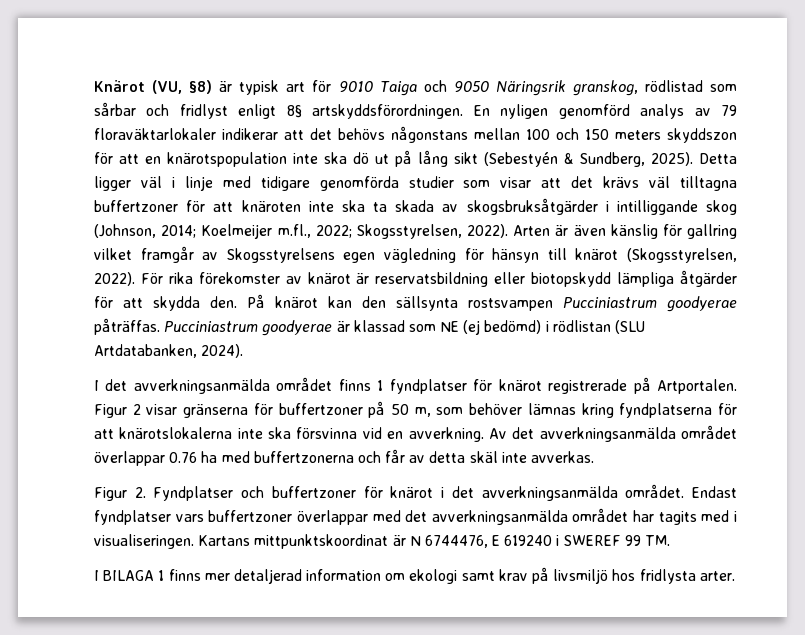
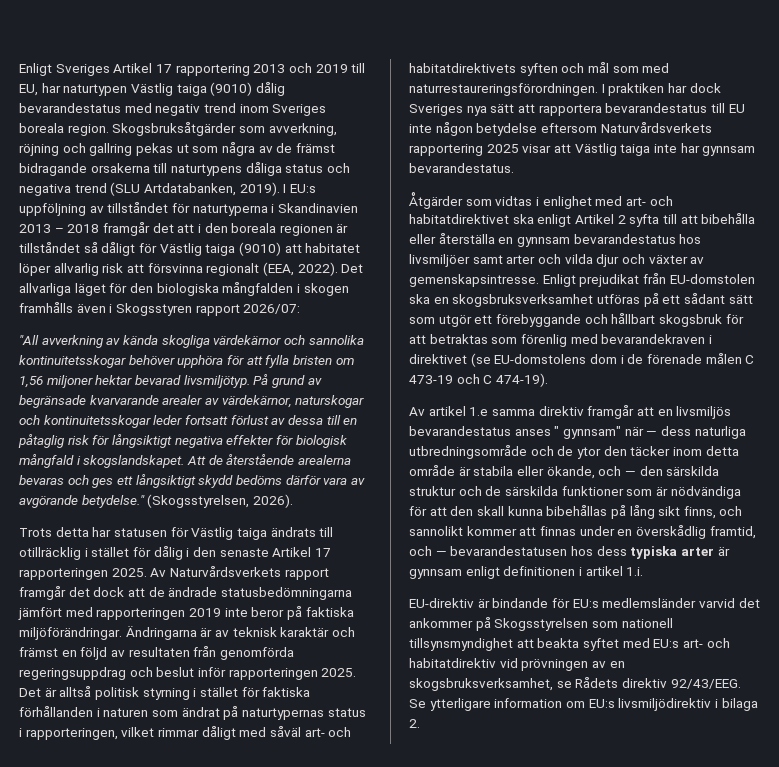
[94,80,737,96] [94,102,737,119] [94,126,737,143] [94,150,737,167] [94,176,738,191] [94,198,737,215] [94,224,737,239] [94,246,738,263] [94,270,737,287] [94,294,737,312] [94,318,646,336] [94,344,244,358] [94,377,737,394] [94,401,737,418] [94,425,737,442] [94,449,595,466] [94,484,738,501] [94,508,737,525] [94,534,671,549] [94,567,735,584] Knärot (VU, §8) är typisk art för 9010 Taiga och 9050 Näringsrik granskog, rödlistad som sårbar och fridlyst enligt 8§ artskyddsförordningen. En nyligen genomförd analys av 79 floraväktarlokaler indikerar att det behövs någonstans mellan 100 och 150 meters skyddszon för att en knärotspopulation inte ska dö ut på lång sikt (Sebestyén & Sundberg, 2025). Detta ligger väl i linje med tidigare genomförda studier som visar att det krävs väl tilltagna buffertzoner för att knäroten inte ska ta skada av skogsbruksåtgärder i intilliggande skog (Johnson, 2014; Koelmeijer m.fl., 2022; Skogsstyrelsen, 2022). Arten är även känslig för gallring vilket framgår av Skogsstyrelsens egen vägledning för hänsyn till knärot (Skogsstyrelsen, 2022). För rika förekomster av knärot är reservatsbildning eller biotopskydd lämpliga åtgärder för att skydda den. På knärot kan den sällsynta rostsvampen Pucciniastrum goodyerae påträffas. Pucciniastrum goodyerae är klassad som NE (ej bedömd) i rödlistan (SLU Artdatabanken, 2024). // I det avverkningsanmälda området finns 1 fyndplatser för knärot registrerade på Artportalen. Figur 2 visar gränserna för buffertzoner på 50 m, som behöver lämnas kring fyndplatserna för att knärotslokalerna inte ska försvinna vid en avverkning. Av det avverkningsanmälda området överlappar 0.76 ha med buffertzonerna och får av detta skäl inte avverkas. // Figur 2. Fyndplatser och buffertzoner för knärot i det avverkningsanmälda området. Endast fyndplatser vars buffertzoner överlappar med det avverkningsanmälda området har tagits med i visualiseringen. Kartans mittpunktskoordinat är N 6744476, E 619240 i SWEREF 99 TM. // I BILAGA 1 finns mer detaljerad information om ekologi samt krav på livsmiljö hos fridlysta arter. -> [19,63,366,76] [19,82,285,96] [19,103,327,116] [19,122,337,136] [19,142,335,156] [19,162,350,176] [19,182,316,196] [19,202,358,216] [19,222,349,236] [19,242,361,256] [19,262,364,276] [19,282,349,296] [19,302,301,316] [19,335,364,348] [19,355,354,368] [19,374,322,388] [19,395,365,408] [19,415,358,428] [18,434,347,448] [19,454,351,468] [19,474,365,488] [19,494,293,508] [19,527,334,540] [19,546,331,560] [19,566,329,580] [19,586,352,600] [18,606,354,620] [19,626,355,640] [19,646,294,660] [19,667,357,680] [19,686,311,700] [19,706,366,720] [19,726,352,740] [409,62,670,76] [409,83,721,96] [409,103,745,116] [409,122,712,136] [409,143,756,156] [409,163,514,173] [408,192,673,209] [409,213,756,227] [409,233,702,247] [409,254,705,267] [409,273,755,287] [409,293,753,307] [409,313,744,327] [409,334,712,347] [409,353,755,367] [409,373,548,387] [409,405,732,419] [409,426,746,439] [409,445,739,459] [409,465,720,479] [409,486,741,499] [409,505,743,519] [409,525,756,539] [409,546,730,559] [409,566,644,579] [409,598,760,608] [409,617,673,631] [409,638,730,651] [409,658,625,671] [409,677,741,691] [409,698,758,711] [409,719,420,728] Enligt Sveriges Artikel 17 rapportering 2013 och 2019 till EU, har naturtypen Västlig taiga (9010) dålig bevarandestatus med negativ trend inom Sveriges boreala region. Skogsbruksåtgärder som avverkning, röjning och gallring pekas ut som några av de främst bidragande orsakerna till naturtypens dåliga status och negativa trend (SLU Artdatabanken, 2019). I EU:s uppföljning av tillståndet för naturtyperna i Skandinavien 2013 – 2018 framgår det att i den boreala regionen är tillståndet så dåligt för Västlig taiga (9010) att habitatet löper allvarlig risk att försvinna regionalt (EEA, 2022). Det allvarliga läget för den biologiska mångfalden i skogen framhålls även i Skogsstyren rapport 2026/07: // "All avverkning av kända skogliga värdekärnor och sannolika kontinuitetsskogar behöver upphöra för att fylla bristen om 1,56 miljoner hektar bevarad livsmiljötyp. På grund av begränsade kvarvarande arealer av värdekärnor, naturskogar och kontinuitetsskogar leder fortsatt förlust av dessa till en påtaglig risk för långsiktigt negativa effekter för biologisk mångfald i skogslandskapet. Att de återstående arealerna bevaras och ges ett långsiktigt skydd bedöms därför vara av avgörande betydelse." (Skogsstyrelsen, 2026). // Trots detta har statusen för Västlig taiga ändrats till otillräcklig i stället för dålig i den senaste Artikel 17 rapporteringen 2025. Av Naturvårdsverkets rapport framgår det dock att de ändrade statusbedömningarna jämfört med rapporteringen 2019 inte beror på faktiska miljöförändringar. Ändringarna är av teknisk karaktär och främst en följd av resultaten från genomförda regeringsuppdrag och beslut inför rapporteringen 2025. Det är alltså politisk styrning i stället för faktiska förhållanden i naturen som ändrat på naturtypernas status i rapporteringen, vilket rimmar dåligt med såväl art- och habitatdirektivets syften och mål som med naturrestaureringsförordningen. I praktiken har dock Sveriges nya sätt att rapportera bevarandestatus till EU inte någon betydelse eftersom Naturvårdsverkets rapportering 2025 visar att Västlig taiga inte har gynnsam bevarandestatus. // Åtgärder som vidtas i enlighet med art- och habitatdirektivet ska enligt Artikel 2 syfta till att bibehålla eller återställa en gynnsam bevarandestatus hos livsmiljöer samt arter och vilda djur och växter av gemenskapsintresse. Enligt prejudikat från EU-domstolen ska en skogsbruksverksamhet utföras på ett sådant sätt som utgör ett förebyggande och hållbart skogsbruk för att betraktas som förenlig med bevarandekraven i direktivet (se EU-domstolens dom i de förenade målen C 473-19 och C 474-19). // Av artikel 1.e samma direktiv framgår att en livsmiljös bevarandestatus anses " gynnsam" när — dess naturliga utbredningsområde och de ytor den täcker inom detta område är stabila eller ökande, och — den särskilda struktur och de särskilda funktioner som är nödvändiga för att den skall kunna bibehållas på lång sikt finns, och sannolikt kommer att finnas under en överskådlig framtid, och — bevarandestatusen hos dess typiska arter är gynnsam enligt definitionen i artikel 1.i. // EU-direktiv är bindande för EU:s medlemsländer varvid det ankommer på Skogsstyrelsen som nationell tillsynsmyndighet att beakta syftet med EU:s art- och habitatdirektiv vid prövningen av en skogsbruksverksamhet, se Rådets direktiv 92/43/EEG. Se ytterligare information om EU:s livsmiljödirektiv i bilaga 2.

